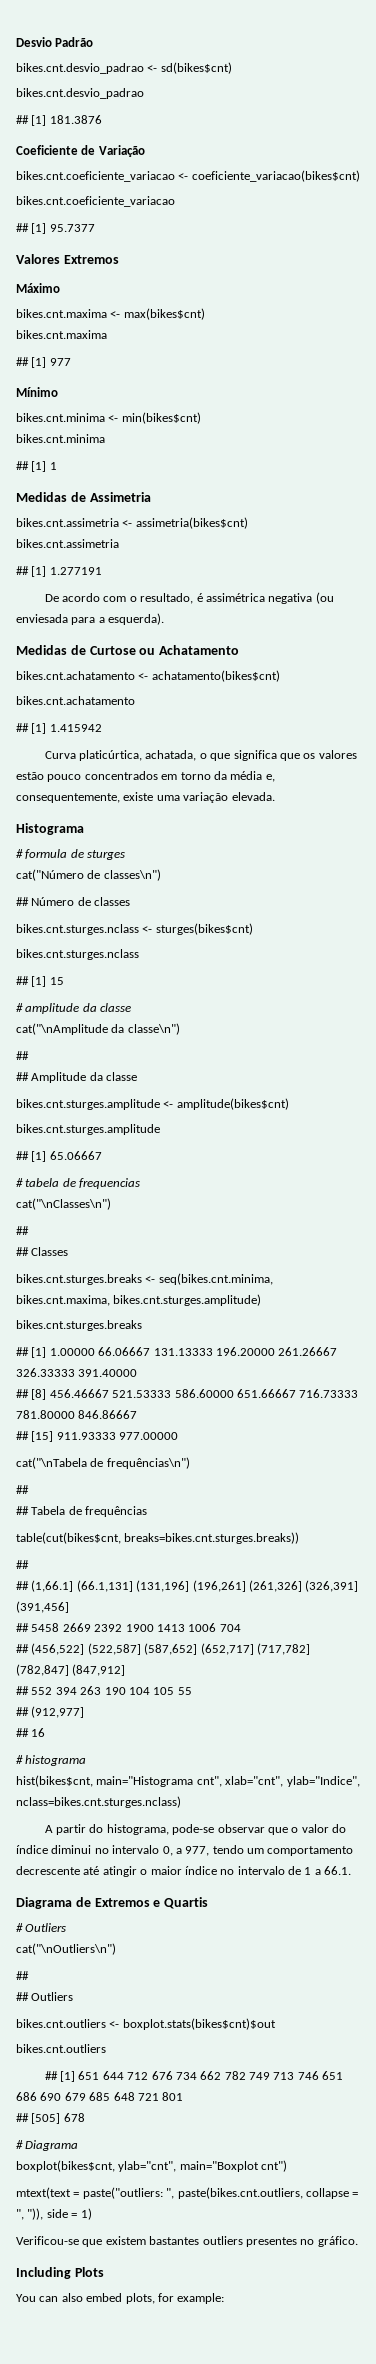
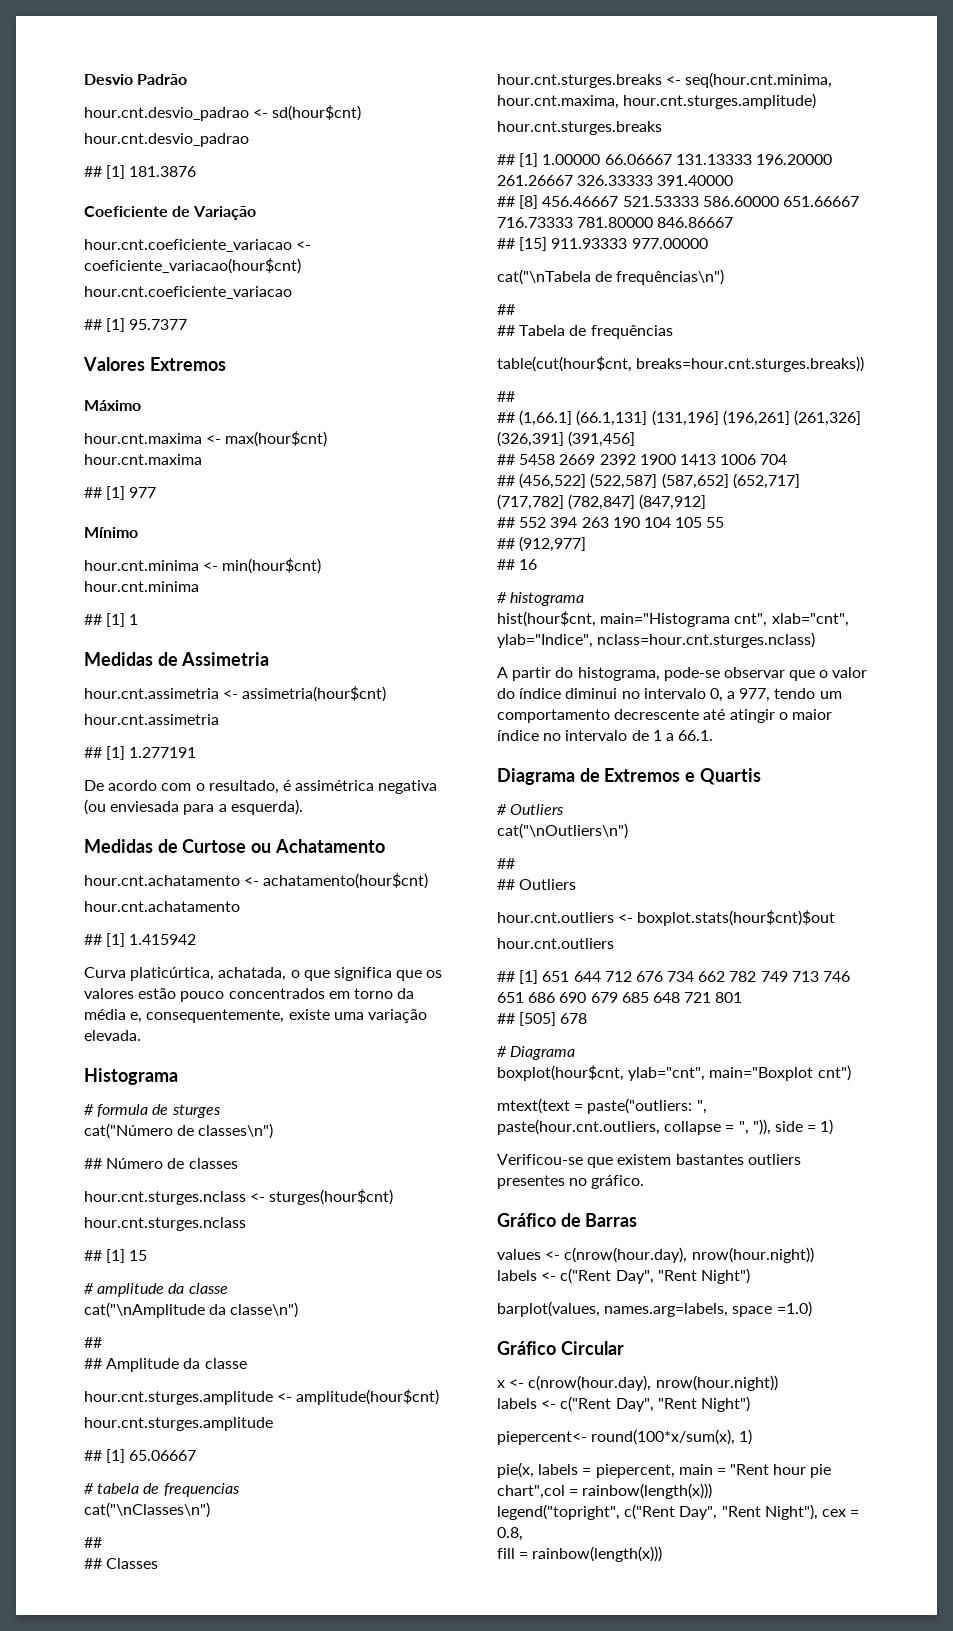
[16,62,232,74] [16,88,144,99] bikes.cnt.desvio_padrao <- sd(bikes$cnt) // bikes.cnt.desvio_padrao -> [84,105,362,121] [84,133,249,147] hour.cnt.desvio_padrao <- sd(hour$cnt) // hour.cnt.desvio_padrao
[16,170,360,182] [16,196,175,207] bikes.cnt.coeficiente_variacao <- coeficiente_variacao(bikes$cnt) // bikes.cnt.coeficiente_variacao -> [84,239,312,252] [84,258,301,274] [84,286,292,299] hour.cnt.coeficiente_variacao <- coeficiente_variacao(hour$cnt) // hour.cnt.coeficiente_variacao
[16,308,205,320] [16,330,107,339] bikes.cnt.maxima <- max(bikes$cnt) // bikes.cnt.maxima -> [84,431,328,447] [84,454,202,465] hour.cnt.maxima <- max(hour$cnt) // hour.cnt.maxima
[16,412,201,424] [16,434,105,443] bikes.cnt.minima <- min(bikes$cnt) // bikes.cnt.minima -> [84,558,322,574] [84,581,199,592] hour.cnt.minima <- min(hour$cnt) // hour.cnt.minima
[16,517,248,529] [16,539,119,548] bikes.cnt.assimetria <- assimetria(bikes$cnt) // bikes.cnt.assimetria -> [84,686,387,702] [84,714,219,725] hour.cnt.assimetria <- assimetria(hour$cnt) // hour.cnt.assimetria
[16,670,280,682] [16,696,135,705] bikes.cnt.achatamento <- achatamento(bikes$cnt) // bikes.cnt.achatamento -> [84,873,429,889] [84,901,240,912] hour.cnt.achatamento <- achatamento(hour$cnt) // hour.cnt.achatamento
[16,923,253,935] [16,949,139,960] bikes.cnt.sturges.nclass <- sturges(bikes$cnt) // bikes.cnt.sturges.nclass -> [84,1189,394,1205] [84,1217,246,1231] hour.cnt.sturges.nclass <- sturges(hour$cnt) // hour.cnt.sturges.nclass
[16,1098,289,1110] [16,1124,160,1135] bikes.cnt.sturges.amplitude <- amplitude(bikes$cnt) // bikes.cnt.sturges.amplitude -> [84,1389,440,1405] [84,1417,273,1431] hour.cnt.sturges.amplitude <- amplitude(hour$cnt) // hour.cnt.sturges.amplitude
[16,1273,273,1285] [16,1294,262,1306] [16,1320,142,1331] bikes.cnt.sturges.breaks <- seq(bikes.cnt.minima, bikes.cnt.maxima, bikes.cnt.sturges.amplitude) // bikes.cnt.sturges.breaks -> [497,72,833,88] [497,93,817,109] [497,121,662,135] hour.cnt.sturges.breaks <- seq(hour.cnt.minima, hour.cnt.maxima, hour.cnt.sturges.amplitude) // hour.cnt.sturges.breaks
[16,1532,300,1544] table(cut(bikes$cnt, breaks=bikes.cnt.sturges.breaks)) -> [497,356,865,372] table(cut(hour$cnt, breaks=hour.cnt.sturges.breaks))
[16,1775,93,1787] hist(bikes$cnt, -> [497,611,596,627] hist(hour$cnt,
[16,1796,181,1808] nclass=bikes.cnt.sturges.nclass) -> [597,632,816,648] nclass=hour.cnt.sturges.nclass)
[16,2018,276,2030] [16,2044,106,2053] bikes.cnt.outliers <- boxplot.stats(bikes$cnt)$out // bikes.cnt.outliers -> [497,910,836,926] [497,938,614,949] hour.cnt.outliers <- boxplot.stats(hour$cnt)$out // hour.cnt.outliers
[16,2160,115,2172] boxplot(bikes$cnt, -> [497,1065,624,1081] boxplot(hour$cnt,
[177,2187,303,2199] paste(bikes.cnt.outliers, -> [497,1119,660,1135] paste(hour.cnt.outliers,
[16,2267,104,2279] [16,2293,225,2304] Including Plots // You can also embed plots, for example: -> [497,1213,638,1227] [497,1247,814,1263] [497,1268,750,1284] [497,1301,812,1317] [497,1341,624,1355] [497,1375,778,1391] [497,1396,750,1412] [497,1429,753,1445] [497,1462,832,1478] [497,1483,713,1499] [497,1504,860,1520] [497,1527,523,1541] [497,1546,663,1562] Gráfico de Barras // values <- c(nrow(hour.day), nrow(hour.night)) // labels <- c("Rent Day", "Rent Night") // barplot(values, names.arg=labels, space =1.0) // Gráfico Circular // x <- c(nrow(hour.day), nrow(hour.night)) // labels <- c("Rent Day", "Rent Night") // piepercent<- round(100*x/sum(x), 1) // pie(x, labels = piepercent, main = "Rent hour pie chart",col = rainbow(length(x))) // legend("topright", c("Rent Day", "Rent Night"), cex = 0.8, // fill = rainbow(length(x)))

